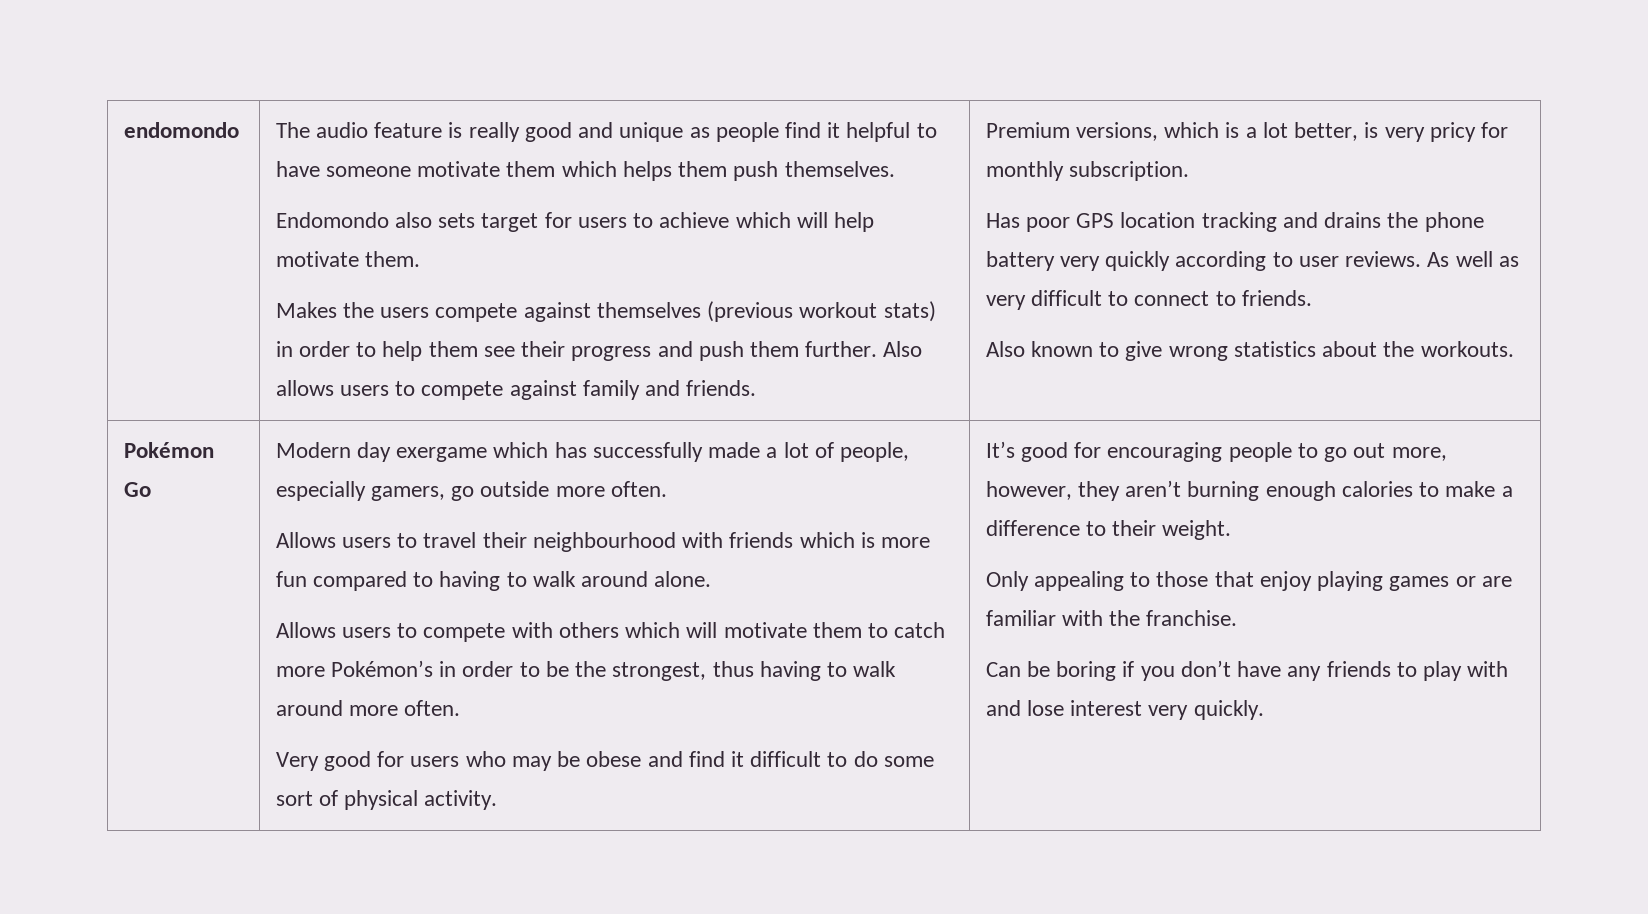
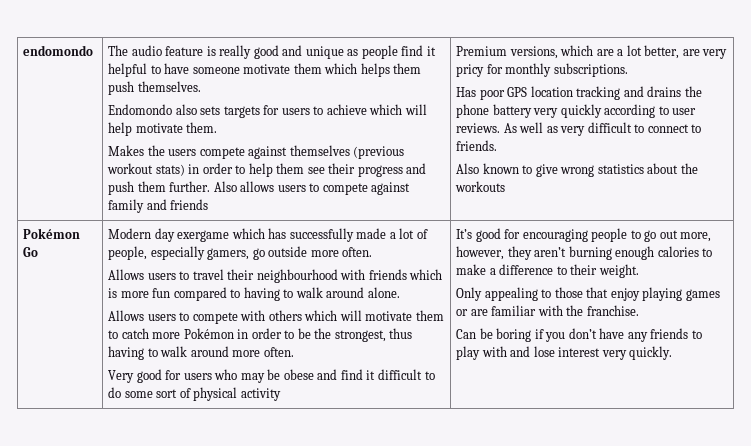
[481,213,539,232] target -> [223,106,260,118] targets
[686,380,757,396] friends. -> [170,199,209,210] friends
[1225,122,1240,138] is -> [596,49,614,56] are
[1364,122,1379,138] is -> [682,49,700,56] are
[1069,161,1190,181] subscription. -> [553,63,628,77] subscriptions.
[1420,341,1514,357] workouts. -> [455,181,506,192] workouts
[331,660,434,677] Pokémon’s -> [183,328,234,339] Pokémon
[424,790,498,810] activity. -> [240,388,281,401] activity

